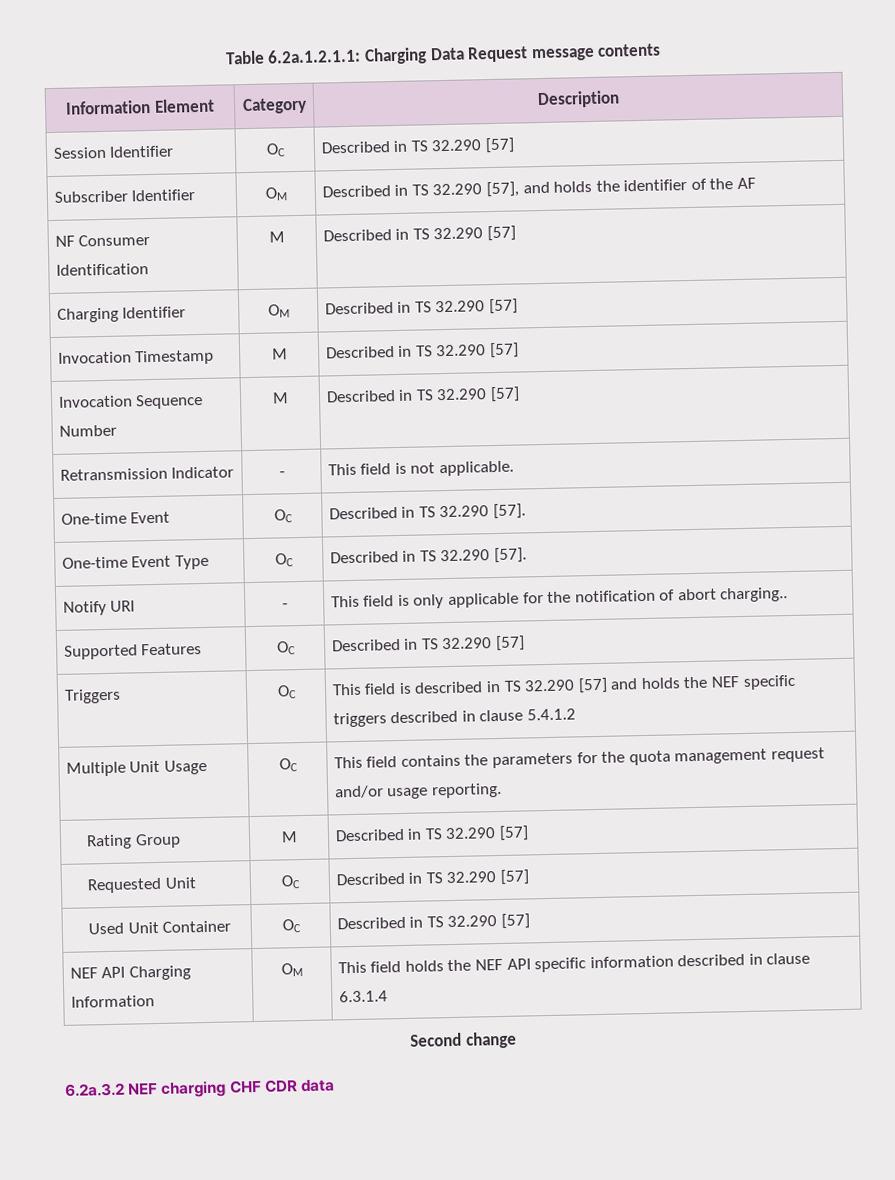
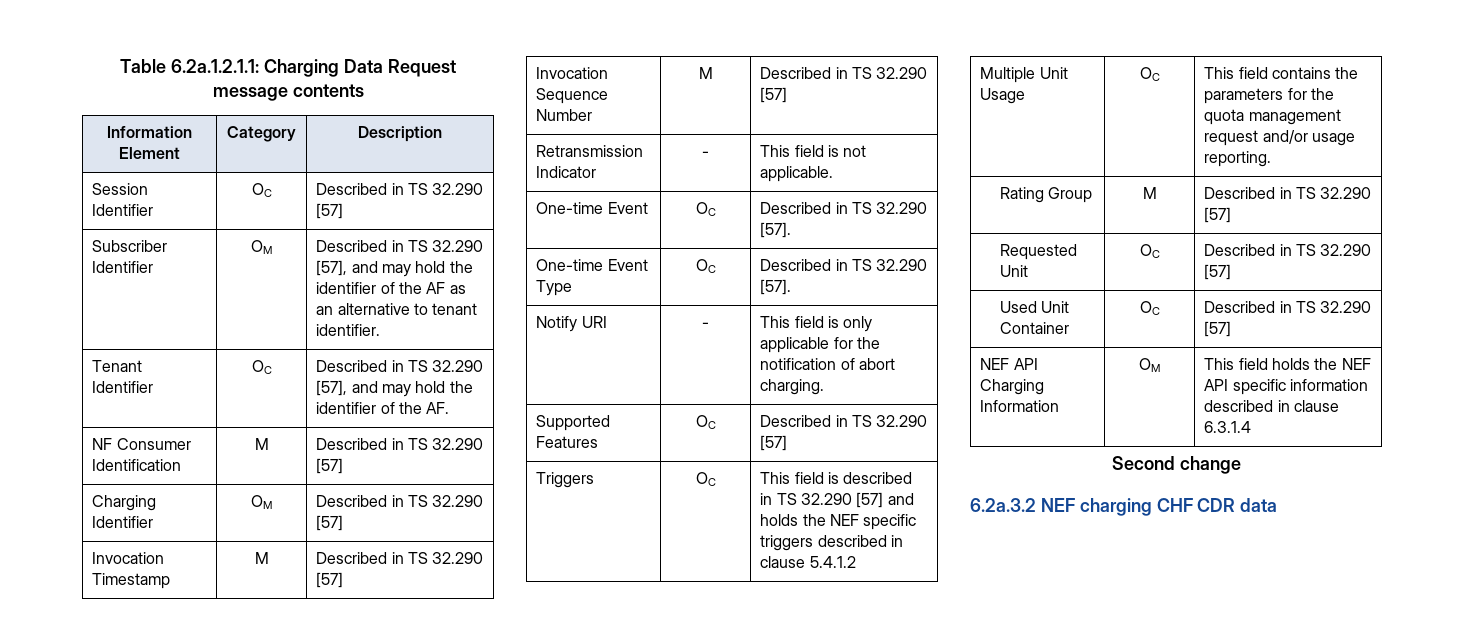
[553,180,593,193] holds -> [381,261,446,277] may hold
(757, 183) none -> [449,285,466,294] [316,303,478,315] [316,324,381,336] [92,360,143,372] [92,381,154,393] [251,360,272,374] [316,360,484,372] [316,380,473,397] [316,402,450,414] as an alternative to tenant identifier. // Tenant Identifier | OC | Described in TS 32.290 [57], and may hold the identifier of the AF.
[720,587,789,603] charging.. -> [760,379,825,395] charging.

